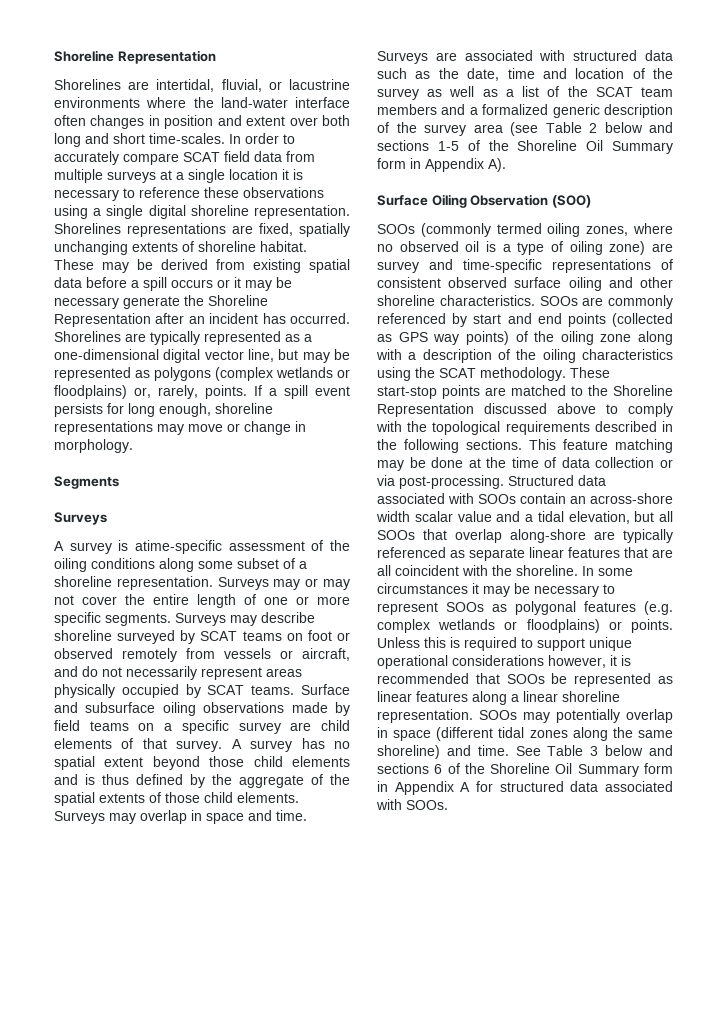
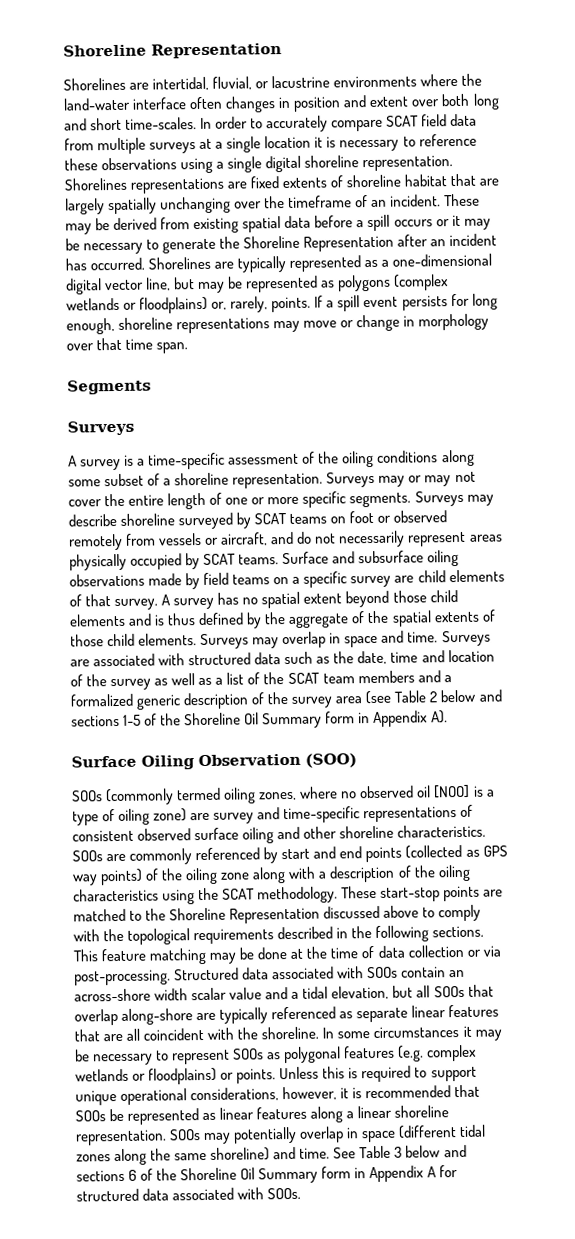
[259,223,350,237] [54,241,307,255] fixed, spatially unchanging extents of shoreline habitat. -> [250,173,500,189] [65,194,442,215] fixed extents of shoreline habitat that are largely spatially unchanging over the timeframe of an incident.
(119, 303) none -> [146,239,160,250] to
[54,439,133,453] morphology. -> [418,313,490,331] [66,337,189,354] morphology over that time span.
[135,540,222,554] atime-specific -> [137,452,226,470] a time-specific
(480, 246) none -> [433,784,471,799] [NOO]
[452,655,544,666] considerations -> [190,1087,280,1102] considerations,

